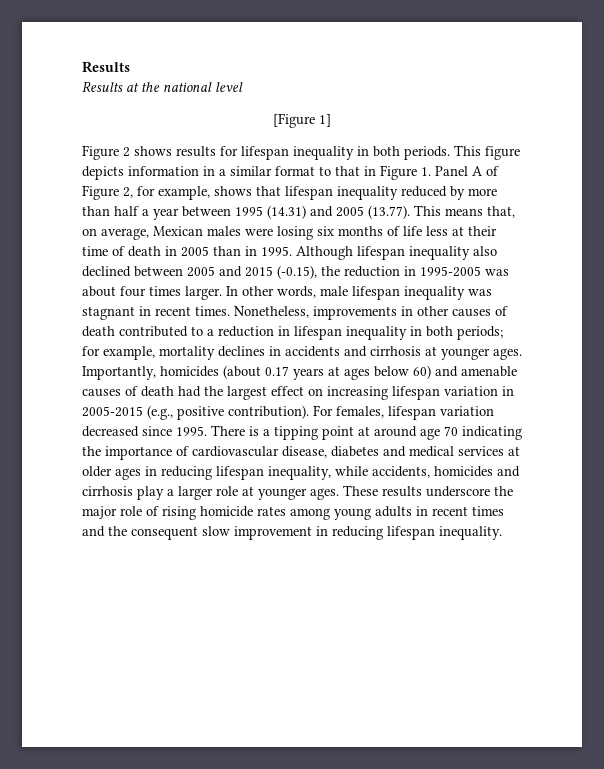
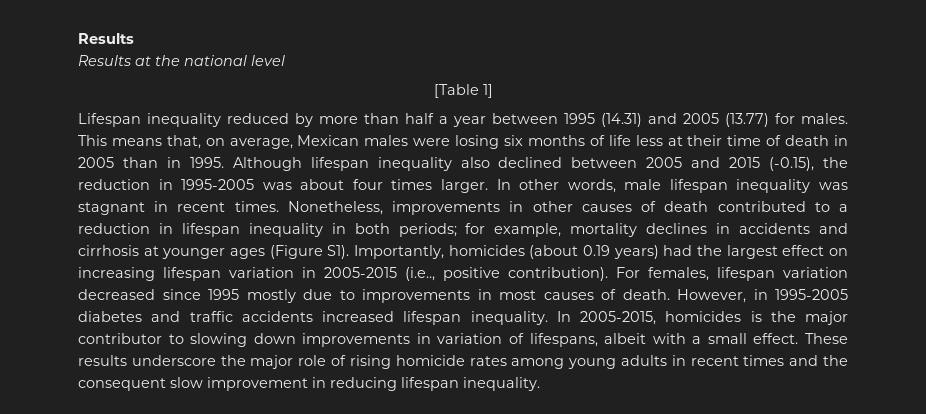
[273,113,315,128] [Figure -> [433,84,479,98] [Table
[82,145,520,160] [82,165,499,180] [82,185,333,200] Figure 2 shows results for lifespan inequality in both periods. This figure depicts information in a similar format to that in Figure 1. Panel A of Figure 2, for example, shows that lifespan -> [78,113,141,127] Lifespan
[368,205,410,219] (13.77). -> [725,113,848,127] (13.77) for males.
[493,348,522,360] [82,365,517,380] [82,386,174,397] ages. Importantly, homicides (about 0.17 years at ages below 60) and amenable causes of death -> [230,245,659,259] ages (Figure S1). Importantly, homicides (about 0.19 years)
[147,405,173,420] (e.g., -> [405,267,435,281] (i.e..,
[176,425,522,440] [82,446,520,460] [82,466,520,480] [82,486,339,500] 1995. There is a tipping point at around age 70 indicating the importance of cardiovascular disease, diabetes and medical services at older ages in reducing lifespan inequality, while accidents, homicides and cirrhosis play a larger role at younger ages. -> [208,289,848,303] [78,311,848,325] [78,333,799,347] 1995 mostly due to improvements in most causes of death. However, in 1995-2005 diabetes and traffic accidents increased lifespan inequality. In 2005-2015, homicides is the major contributor to slowing down improvements in variation of lifespans, albeit with a small effect.

